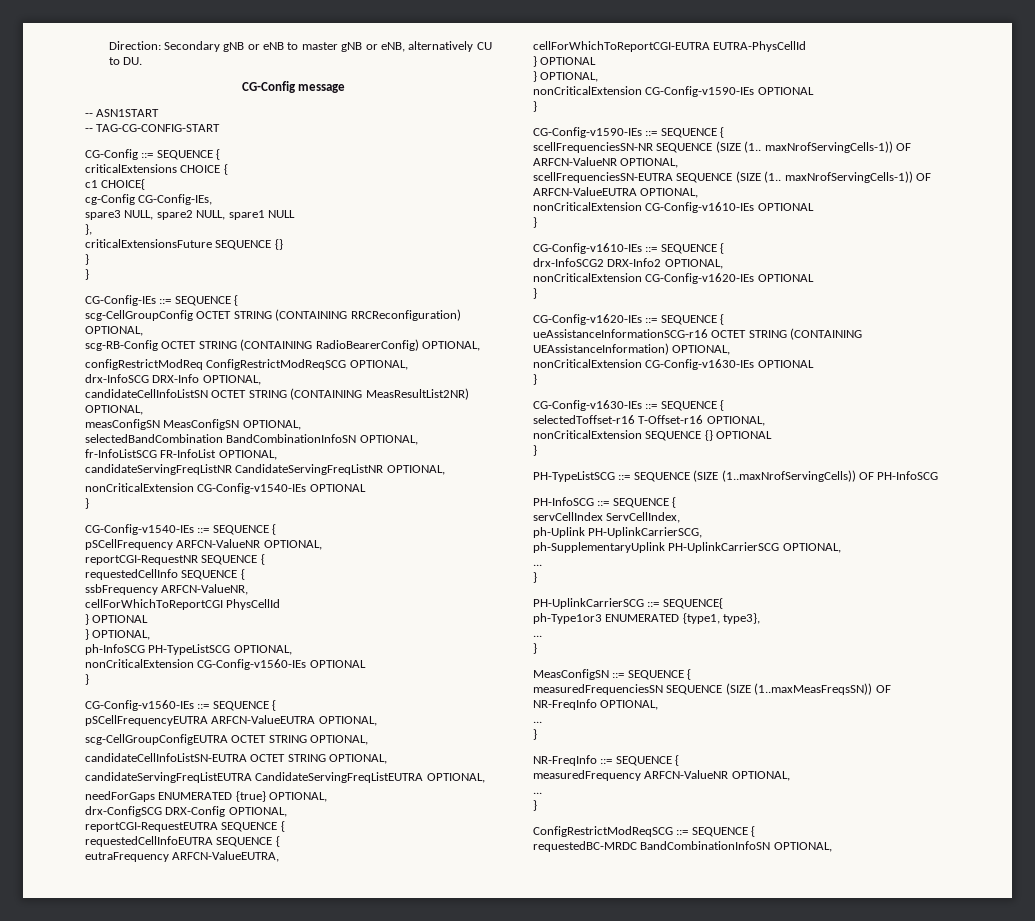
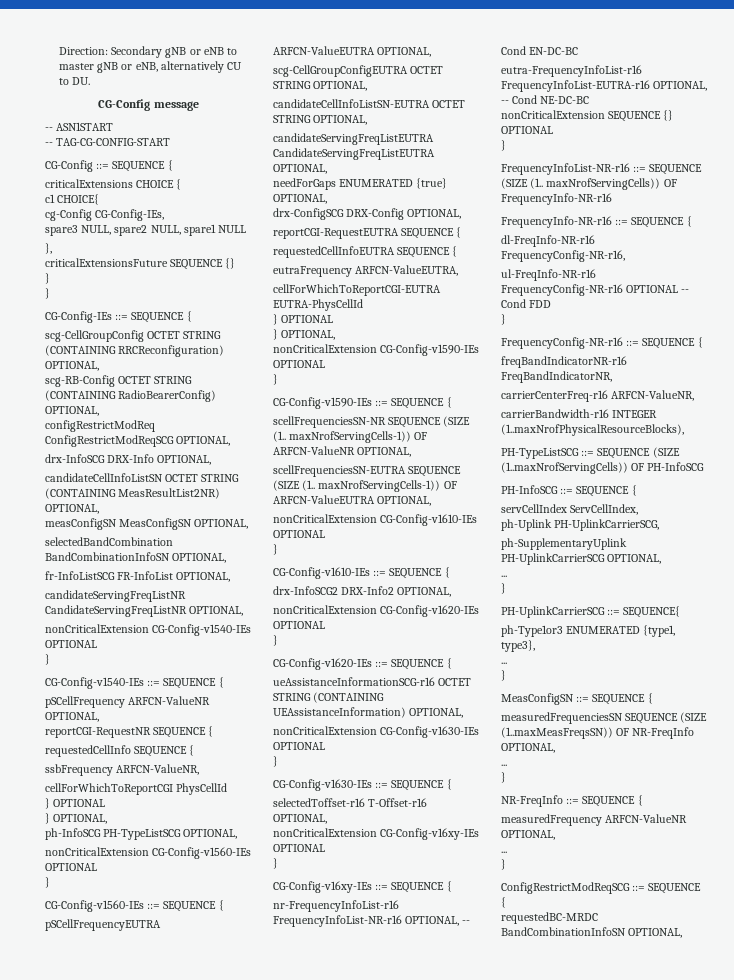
(765, 421) none -> [273,828,480,840] [273,844,325,852] [273,858,278,869] [273,881,452,893] [273,900,399,912] [273,915,471,927] [501,46,579,55] [501,65,642,77] [501,80,708,92] [501,95,590,104] // nonCriticalExtension CG-Config-v16xy-IEs OPTIONAL // } // CG-Config-v16xy-IEs ::= SEQUENCE { // nr-FrequencyInfoList-r16 FrequencyInfoList-NR-r16 OPTIONAL, -- Cond EN-DC-BC // eutra-FrequencyInfoList-r16 FrequencyInfoList-EUTRA-r16 OPTIONAL, -- Cond NE-DC-BC
(537, 450) none -> [501,163,703,175] [501,178,677,190] [501,193,612,205] [501,216,692,228] [501,235,595,247] [501,250,625,262] [501,269,596,281] [501,284,690,296] [501,299,552,308] [501,314,506,325] [501,337,703,349] [501,356,627,368] [501,371,612,383] [501,390,695,402] [501,409,658,418] [501,424,684,436] // FrequencyInfoList-NR-r16 ::= SEQUENCE (SIZE (1.. maxNrofServingCells)) OF FrequencyInfo-NR-r16 // FrequencyInfo-NR-r16 ::= SEQUENCE { // dl-FreqInfo-NR-r16 FrequencyConfig-NR-r16, // ul-FreqInfo-NR-r16 FrequencyConfig-NR-r16 OPTIONAL -- Cond FDD // } // FrequencyConfig-NR-r16 ::= SEQUENCE { // freqBandIndicatorNR-r16 FreqBandIndicatorNR, // carrierCenterFreq-r16 ARFCN-ValueNR, // carrierBandwidth-r16 INTEGER (1..maxNrofPhysicalResourceBlocks),

